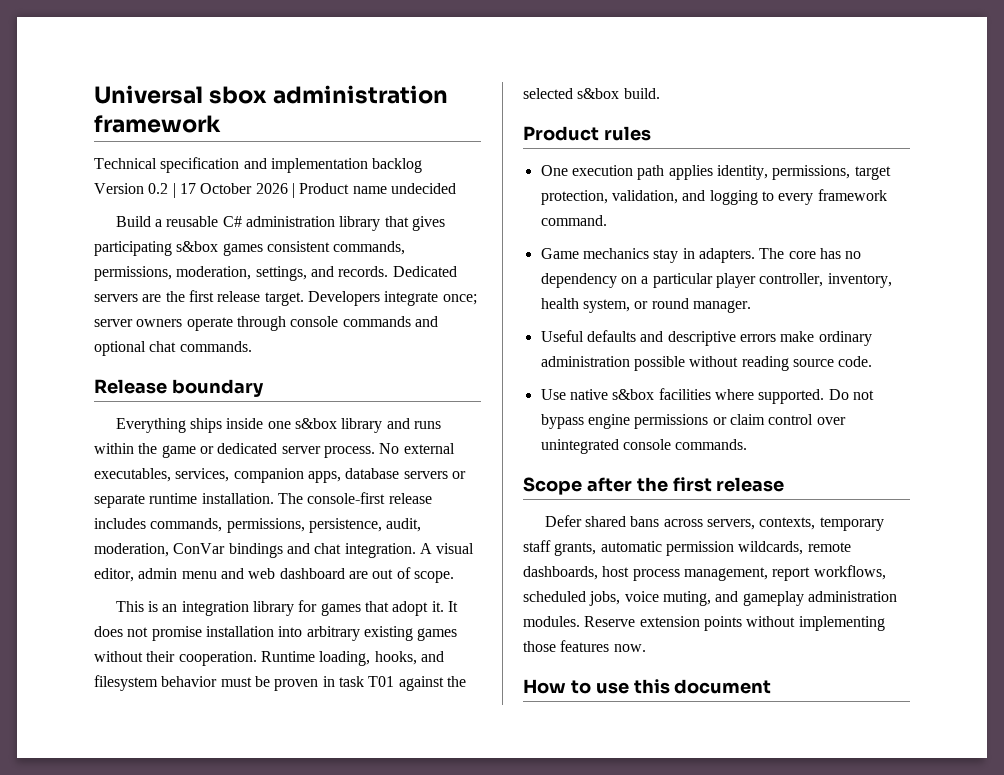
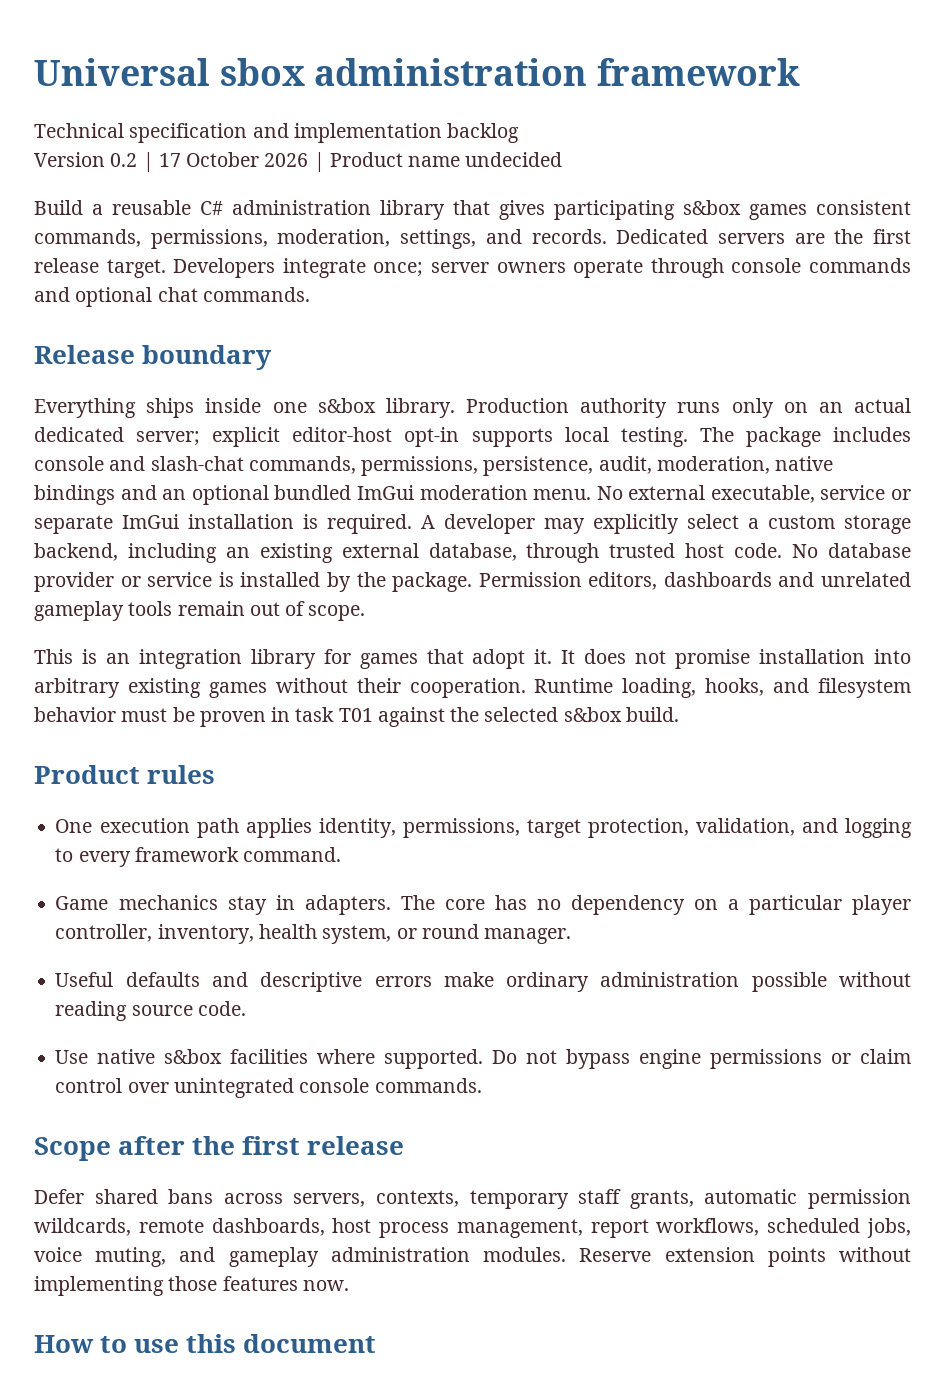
[341,418,441,433] [94,443,455,458] [94,468,466,483] [94,492,432,508] [94,518,146,529] library and runs within the game or dedicated server process. No external executables, services, companion apps, database servers or separate runtime installation. The console-first release includes -> [385,398,911,418] [34,427,912,447] [34,456,244,471] library. Production authority runs only on an actual dedicated server; explicit editor-host opt-in supports local testing. The package includes console and slash-chat
[173,543,226,554] ConVar -> [775,456,834,471] native
[314,543,475,558] [94,568,368,582] chat integration. A visual editor, admin menu and web dashboard are -> [162,485,912,505] [34,514,911,534] [34,543,911,563] [34,572,911,592] [34,601,245,621] an optional bundled ImGui moderation menu. No external executable, service or separate ImGui installation is required. A developer may explicitly select a custom storage backend, including an existing external database, through trusted host code. No database provider or service is installed by the package. Permission editors, dashboards and unrelated gameplay tools remain

